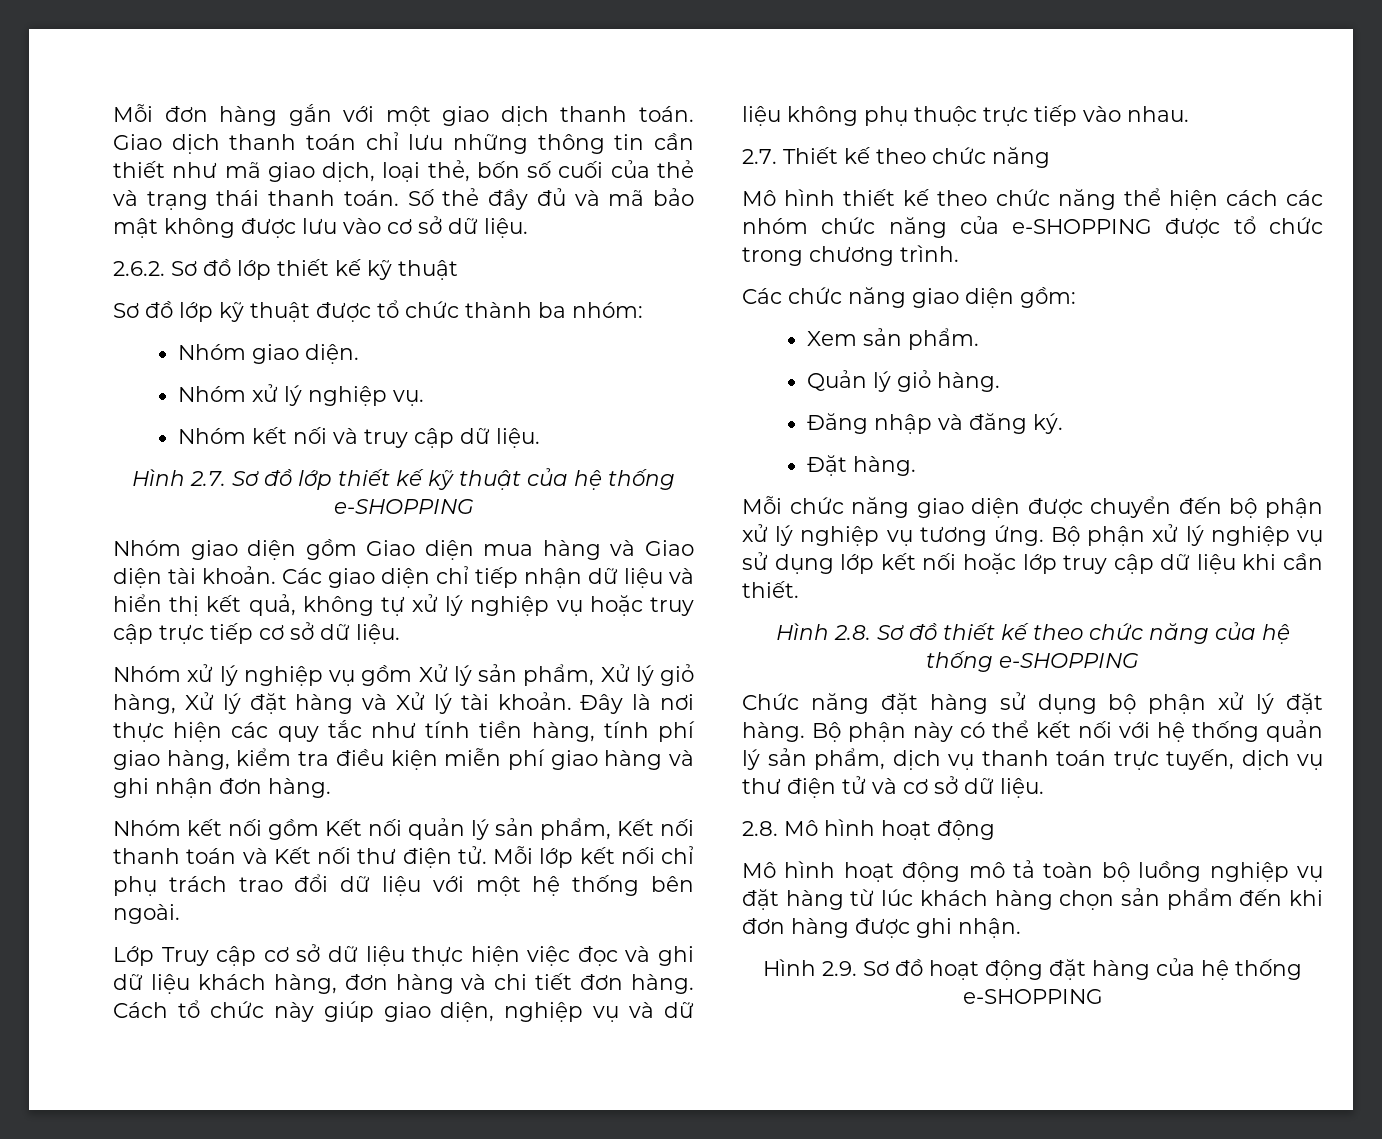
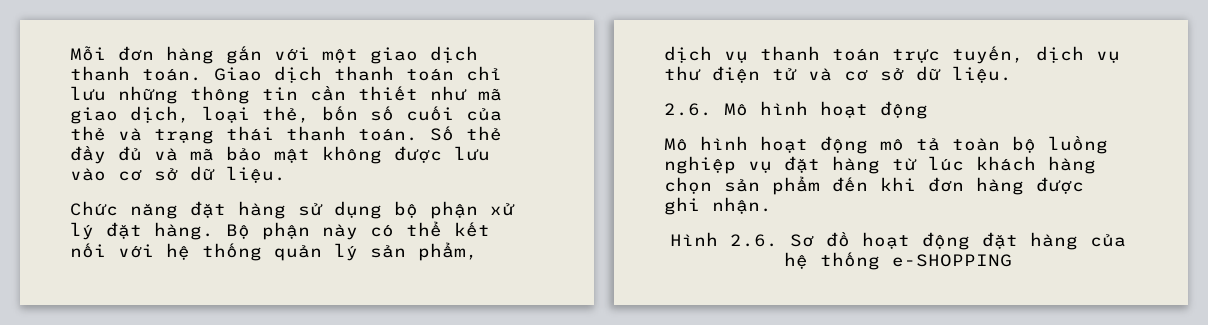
[113,259,458,280] [113,300,643,322] [177,344,359,364] [177,384,424,406] [177,427,540,448] [132,468,675,490] [333,499,474,514] [113,539,694,560] [113,566,694,588] [113,594,694,616] [113,622,400,644] [113,664,694,686] [113,692,694,714] [113,720,695,742] [113,748,694,770] [113,778,331,798] [113,818,694,840] [113,846,694,868] [113,874,694,896] [113,904,180,924] [113,944,694,966] [113,973,694,994] [113,1000,694,1022] [742,105,1189,126] [742,147,1050,168] [742,188,1323,210] [742,216,1323,238] [742,245,959,266] [742,287,1076,308] [806,328,979,350] [806,370,1000,392] [806,413,1063,434] [806,455,916,476] [742,496,1323,518] [742,524,1323,546] [742,552,1323,574] [742,581,799,598] [775,622,1290,644] [926,651,1139,672] // 2.6.2. Sơ đồ lớp thiết kế kỹ thuật // Sơ đồ lớp kỹ thuật được tổ chức thành ba nhóm: // Nhóm giao diện. // Nhóm xử lý nghiệp vụ. // Nhóm kết nối và truy cập dữ liệu. // Hình 2.7. Sơ đồ lớp thiết kế kỹ thuật của hệ thống e-SHOPPING // Nhóm giao diện gồm Giao diện mua hàng và Giao diện tài khoản. Các giao diện chỉ tiếp nhận dữ liệu và hiển thị kết quả, không tự xử lý nghiệp vụ hoặc truy cập trực tiếp cơ sở dữ liệu. // Nhóm xử lý nghiệp vụ gồm Xử lý sản phẩm, Xử lý giỏ hàng, Xử lý đặt hàng và Xử lý tài khoản. Đây là nơi thực hiện các quy tắc như tính tiền hàng, tính phí giao hàng, kiểm tra điều kiện miễn phí giao hàng và ghi nhận đơn hàng. // Nhóm kết nối gồm Kết nối quản lý sản phẩm, Kết nối thanh toán và Kết nối thư điện tử. Mỗi lớp kết nối chỉ phụ trách trao đổi dữ liệu với một hệ thống bên ngoài. // Lớp Truy cập cơ sở dữ liệu thực hiện việc đọc và ghi dữ liệu khách hàng, đơn hàng và chi tiết đơn hàng. Cách tổ chức này giúp giao diện, nghiệp vụ và dữ liệu không phụ thuộc trực tiếp vào nhau. // 2.7. Thiết kế theo chức năng // Mô hình thiết kế theo chức năng thể hiện cách các nhóm chức năng của e-SHOPPING được tổ chức trong chương trình. // Các chức năng giao diện gồm: // Xem sản phẩm. // Quản lý giỏ hàng. // Đăng nhập và đăng ký. // Đặt hàng. // Mỗi chức năng giao diện được chuyển đến bộ phận xử lý nghiệp vụ tương ứng. Bộ phận xử lý nghiệp vụ sử dụng lớp kết nối hoặc lớp truy cập dữ liệu khi cần thiết. // Hình 2.8. Sơ đồ thiết kế theo chức năng của hệ thống e-SHOPPING -> (286, 174) none
[742,821,778,836] 2.8. -> [664,103,712,116] 2.6.
[822,961,857,976] 2.9. -> [729,234,778,247] 2.6.

